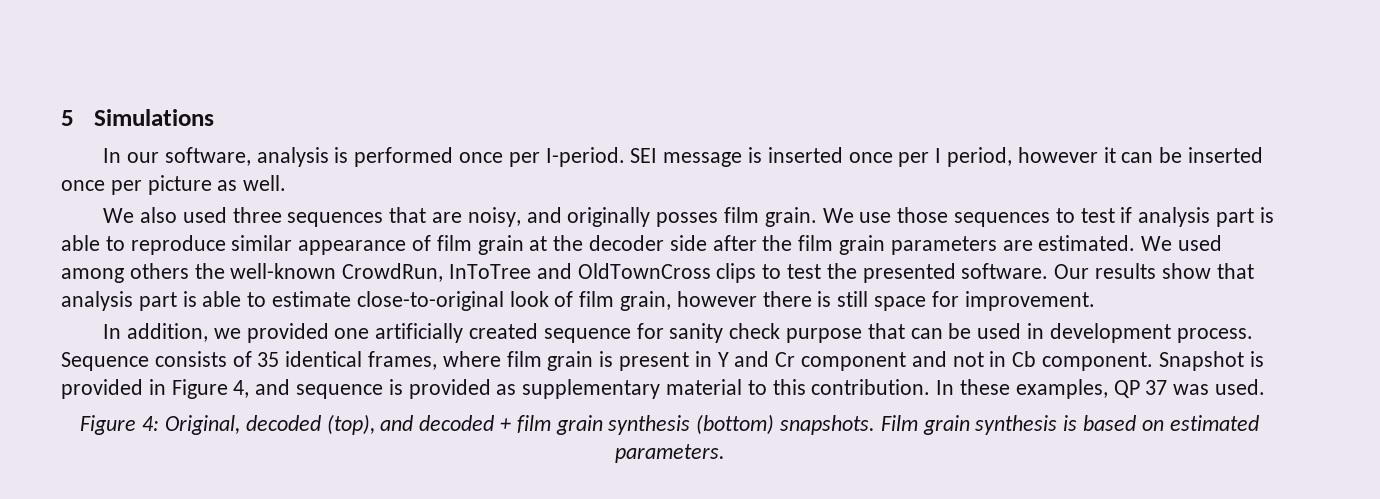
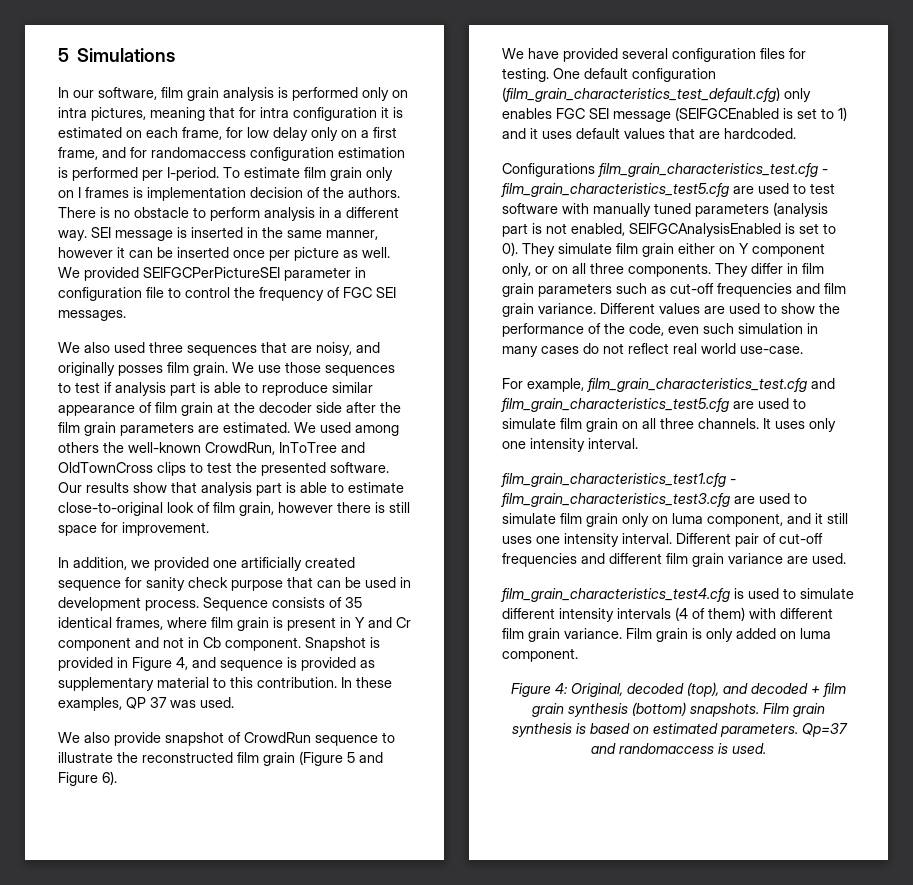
(251, 156) none -> [161,87,219,101] film grain
[459,147,1013,167] once per I-period. SEI message is inserted once per I period, -> [362,87,408,101] [58,107,403,121] [58,127,397,141] [58,147,405,161] [58,167,393,181] [58,187,400,201] [58,207,399,221] [58,227,378,241] only on intra pictures, meaning that for intra configuration it is estimated on each frame, for low delay only on a first frame, and for randomaccess configuration estimation is performed per I-period. To estimate film grain only on I frames is implementation decision of the authors. There is no obstacle to perform analysis in a different way. SEI message is inserted in the same manner,
(287, 183) none -> [58,267,366,281] [58,287,396,301] [58,310,126,321] We provided SEIFGCPerPictureSEI parameter in configuration file to control the frequency of FGC SEI messages.
(1266, 387) none -> [58,732,395,746] [58,751,383,766] [58,771,117,786] [502,48,806,62] [502,68,716,82] [502,87,811,102] [502,107,847,122] [502,128,796,139] [502,163,828,177] [501,183,835,197] [502,202,828,217] [502,223,836,237] [502,242,825,257] [502,263,824,277] [502,283,846,297] [502,303,840,317] [502,323,818,337] [502,343,803,357] [502,378,835,392] [501,398,806,412] [502,418,836,432] [502,438,638,452] [501,473,736,487] [501,493,807,507] [502,513,848,527] [502,533,823,547] [502,553,846,567] [501,588,854,602] [502,607,833,622] [502,628,831,642] [502,648,578,662] // We also provide snapshot of CrowdRun sequence to illustrate the reconstructed film grain (Figure 5 and Figure 6). // We have provided several configuration files for testing. One default configuration (film_grain_characteristics_test_default.cfg) only enables FGC SEI message (SEIFGCEnabled is set to 1) and it uses default values that are hardcoded. // Configurations film_grain_characteristics_test.cfg - film_grain_characteristics_test5.cfg are used to test software with manually tuned parameters (analysis part is not enabled, SEIFGCAnalysisEnabled is set to 0). They simulate film grain either on Y component only, or on all three components. They differ in film grain parameters such as cut-off frequencies and film grain variance. Different values are used to show the performance of the code, even such simulation in many cases do not reflect real world use-case. // For example, film_grain_characteristics_test.cfg and film_grain_characteristics_test5.cfg are used to simulate film grain on all three channels. It uses only one intensity interval. // film_grain_characteristics_test1.cfg - film_grain_characteristics_test3.cfg are used to simulate film grain only on luma component, and it still uses one intensity interval. Different pair of cut-off frequencies and different film grain variance are used. // film_grain_characteristics_test4.cfg is used to simulate different intensity intervals (4 of them) with different film grain variance. Film grain is only added on luma component.
(725, 453) none -> [801,723,848,737] [591,743,766,754] Qp=37 and randomaccess is used.

